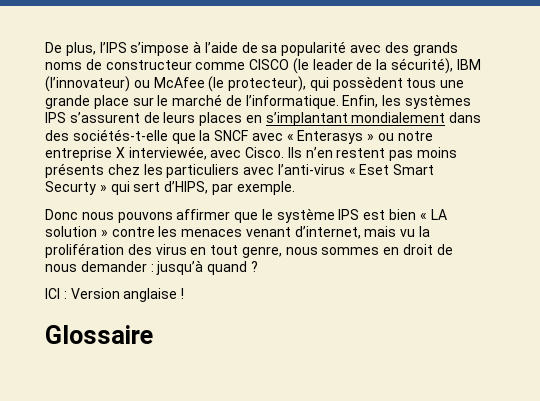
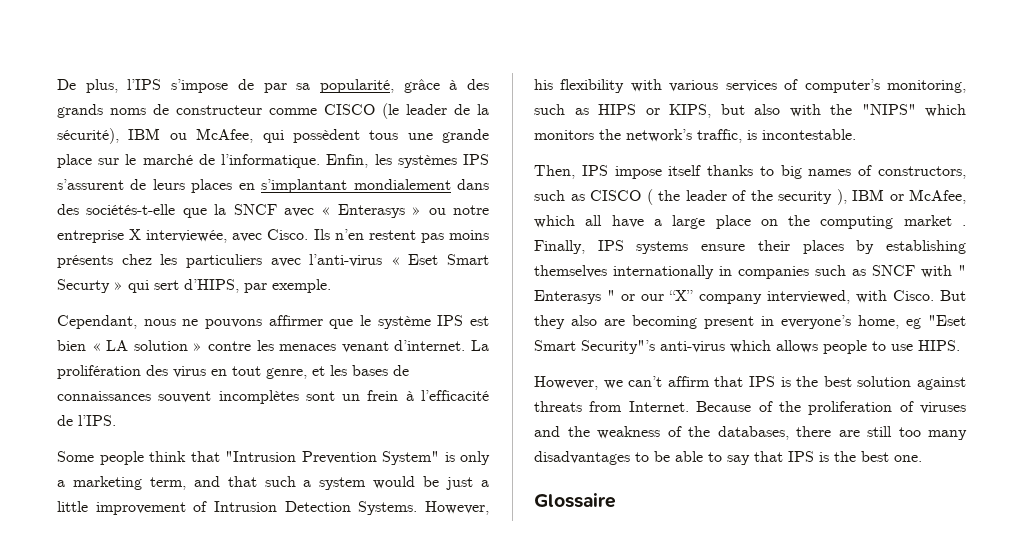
[193,41,382,56] à l’aide de sa popularité avec -> [237,79,458,93] de par sa popularité, grâce à
[45,76,307,92] (l’innovateur) ou McAfee (le protecteur), -> [169,128,254,143] ou McAfee,
[45,209,114,220] Donc nous -> [57,315,199,329] Cependant, nous ne
[294,226,431,239] d’internet, mais vu la -> [394,340,490,351] d’internet. La
[285,244,453,255] [45,260,258,275] [45,288,185,302] nous sommes en droit de nous demander : jusqu’à quand ? // ICI : Version anglaise ! -> [312,365,409,376] [57,390,489,404] [57,415,116,426] [57,451,490,465] [57,476,490,490] [57,501,489,515] [534,79,966,93] [534,104,966,118] [534,129,856,143] [534,165,966,179] [534,189,966,205] [534,215,966,229] [534,240,966,254] [534,265,966,279] [534,290,966,304] [534,315,966,329] [534,340,960,354] [534,376,966,390] [534,401,966,415] [534,426,967,440] [534,451,922,465] et les bases de connaissances souvent incomplètes sont un frein à l’efficacité de l’IPS. // Some people think that "Intrusion Prevention System" is only a marketing term, and that such a system would be just a little improvement of Intrusion Detection Systems. However, his flexibility with various services of computer’s monitoring, such as HIPS or KIPS, but also with the "NIPS" which monitors the network’s traffic, is incontestable. // Then, IPS impose itself thanks to big names of constructors, such as CISCO ( the leader of the security ), IBM or McAfee, which all have a large place on the computing market . Finally, IPS systems ensure their places by establishing themselves internationally in companies such as SNCF with " Enterasys " or our “X” company interviewed, with Cisco. But they also are becoming present in everyone’s home, eg "Eset Smart Security"’s anti-virus which allows people to use HIPS. // However, we can’t affirm that IPS is the best solution against threats from Internet. Because of the proliferation of viruses and the weakness of the databases, there are still too many disadvantages to be able to say that IPS is the best one.

